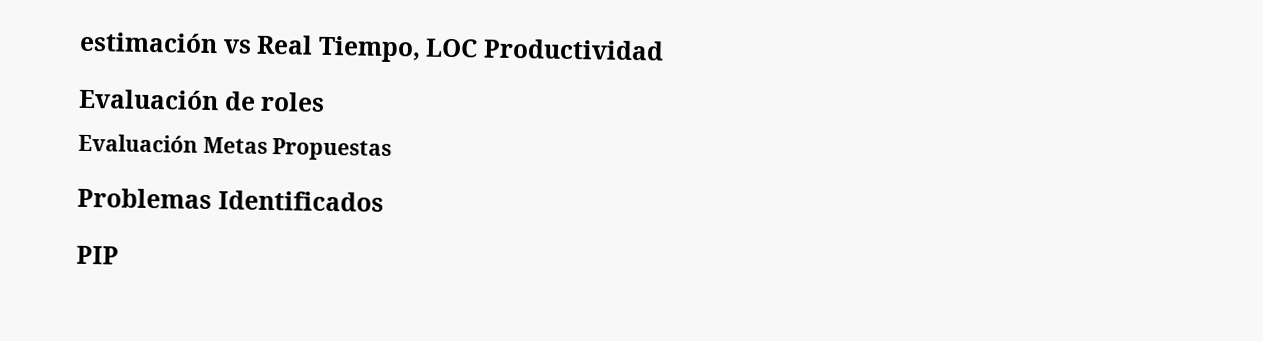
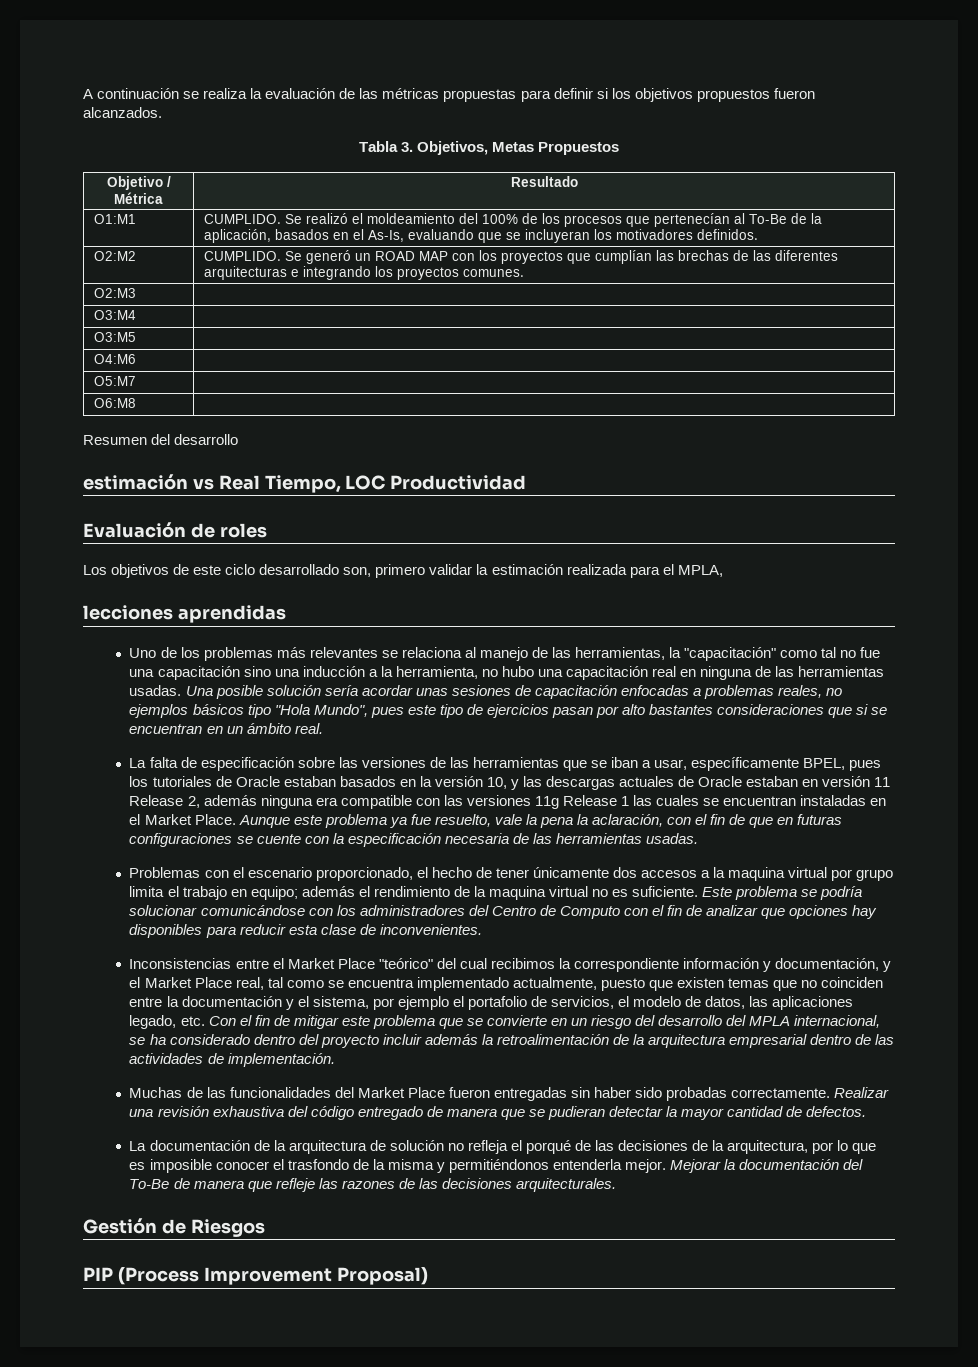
(79, 42) none -> [83,88,815,102] [83,107,162,118] [358,141,620,155] [106,176,171,190] [114,192,163,204] [510,176,578,187] [94,214,137,224] [204,213,823,227] [204,229,759,243] [94,251,137,261] [204,250,839,264] [204,266,525,280] [94,288,137,298] [94,310,137,320] [94,332,137,342] [94,354,137,364] [94,376,137,386] [94,398,137,408] [83,434,239,445] A continuación se realiza la evaluación de las métricas propuestas para definir si los objetivos propuestos fueron alcanzados. // Tabla 3. Objetivos, Metas Propuestos // Objetivo / Métrica | Resultado // O1:M1 | CUMPLIDO. Se realizó el moldeamiento del 100% de los procesos que pertenecían al To-Be de la aplicación, basados en el As-Is, evaluando que se incluyeran los motivadores definidos. // O2:M2 | CUMPLIDO. Se generó un ROAD MAP con los proyectos que cumplían las brechas de las diferentes arquitecturas e integrando los proyectos comunes. // O2:M3 | // O3:M4 | // O3:M5 | // O4:M6 | // O5:M7 | // O6:M8 | // Resumen del desarrollo //
[78,133,393,162] [77,187,384,212] [76,245,119,265] Evaluación Metas Propuestas // Problemas Identificados // PIP -> [83,564,723,578] [83,605,286,623] [129,647,881,661] [129,666,885,680] [129,685,843,699] [129,704,888,718] [129,723,323,734] [129,757,882,771] [129,776,891,790] [129,795,887,809] [129,814,843,828] [129,833,698,847] [129,867,894,881] [129,886,863,900] [129,905,878,919] [129,924,482,938] [129,958,892,972] [129,977,884,991] [129,996,854,1010] [129,1015,881,1029] [129,1034,895,1048] [129,1053,335,1067] [129,1087,890,1101] [129,1106,867,1120] [129,1140,877,1154] [129,1159,864,1173] [129,1178,616,1192] [83,1218,265,1237] [83,1267,428,1285] Los objetivos de este ciclo desarrollado son, primero validar la estimación realizada para el MPLA, // lecciones aprendidas // Uno de los problemas más relevantes se relaciona al manejo de las herramientas, la "capacitación" como tal no fue una capacitación sino una inducción a la herramienta, no hubo una capacitación real en ninguna de las herramientas usadas. Una posible solución sería acordar unas sesiones de capacitación enfocadas a problemas reales, no ejemplos básicos tipo "Hola Mundo", pues este tipo de ejercicios pasan por alto bastantes consideraciones que si se encuentran en un ámbito real. // La falta de especificación sobre las versiones de las herramientas que se iban a usar, específicamente BPEL, pues los tutoriales de Oracle estaban basados en la versión 10, y las descargas actuales de Oracle estaban en versión 11 Release 2, además ninguna era compatible con las versiones 11g Release 1 las cuales se encuentran instaladas en el Market Place. Aunque este problema ya fue resuelto, vale la pena la aclaración, con el fin de que en futuras configuraciones se cuente con la especificación necesaria de las herramientas usadas. // Problemas con el escenario proporcionado, el hecho de tener únicamente dos accesos a la maquina virtual por grupo limita el trabajo en equipo; además el rendimiento de la maquina virtual no es suficiente. Este problema se podría solucionar comunicándose con los administradores del Centro de Computo con el fin de analizar que opciones hay disponibles para reducir esta clase de inconvenientes. // Inconsistencias entre el Market Place "teórico" del cual recibimos la correspondiente información y documentación, y el Market Place real, tal como se encuentra implementado actualmente, puesto que existen temas que no coinciden entre la documentación y el sistema, por ejemplo el portafolio de servicios, el modelo de datos, las aplicaciones legado, etc. Con el fin de mitigar este problema que se convierte en un riesgo del desarrollo del MPLA internacional, se ha considerado dentro del proyecto incluir además la retroalimentación de la arquitectura empresarial dentro de las actividades de implementación. // Muchas de las funcionalidades del Market Place fueron entregadas sin haber sido probadas correctamente. Realizar una revisión exhaustiva del código entregado de manera que se pudieran detectar la mayor cantidad de defectos. // La documentación de la arquitectura de solución no refleja el porqué de las decisiones de la arquitectura, por lo que es imposible conocer el trasfondo de la misma y permitiéndonos entenderla mejor. Mejorar la documentación del To-Be de manera que refleje las razones de las decisiones arquitecturales. // Gestión de Riesgos // PIP (Process Improvement Proposal)

